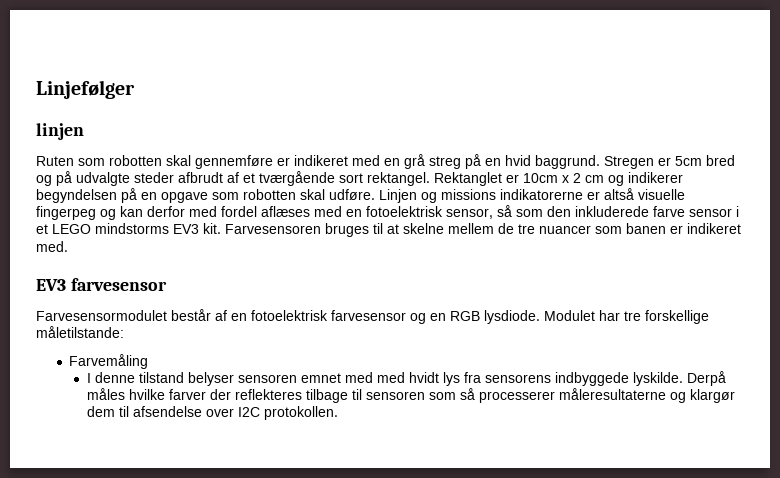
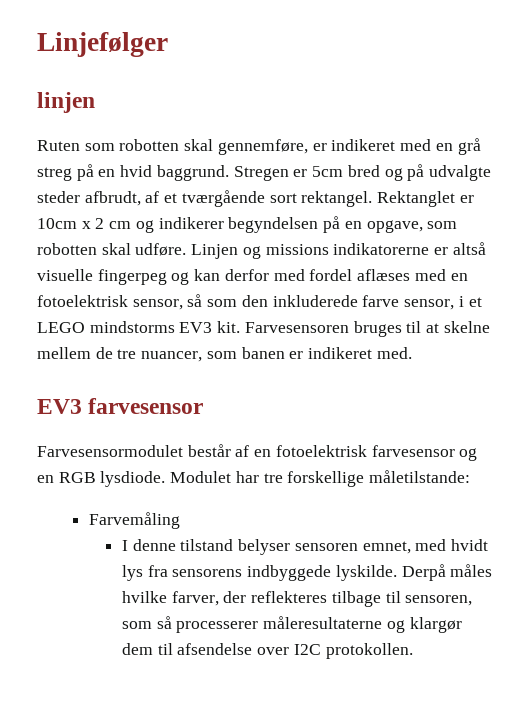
[195,155,273,169] gennemføre -> [217,139,308,155] gennemføre,
[178,172,223,183] afbrudt -> [84,191,141,206] afbrudt,
[161,192,208,203] opgave -> [366,220,423,233] opgave,
[689,208,732,217] sensor -> [404,299,455,310] sensor,
[539,225,591,234] nuancer -> [141,351,203,362] nuancer,
[300,372,373,383] emnet med -> [362,541,411,554] emnet,
[168,389,206,400] farver -> [171,591,219,606] farver,
[365,391,425,400] sensoren -> [405,595,473,606] sensoren,

